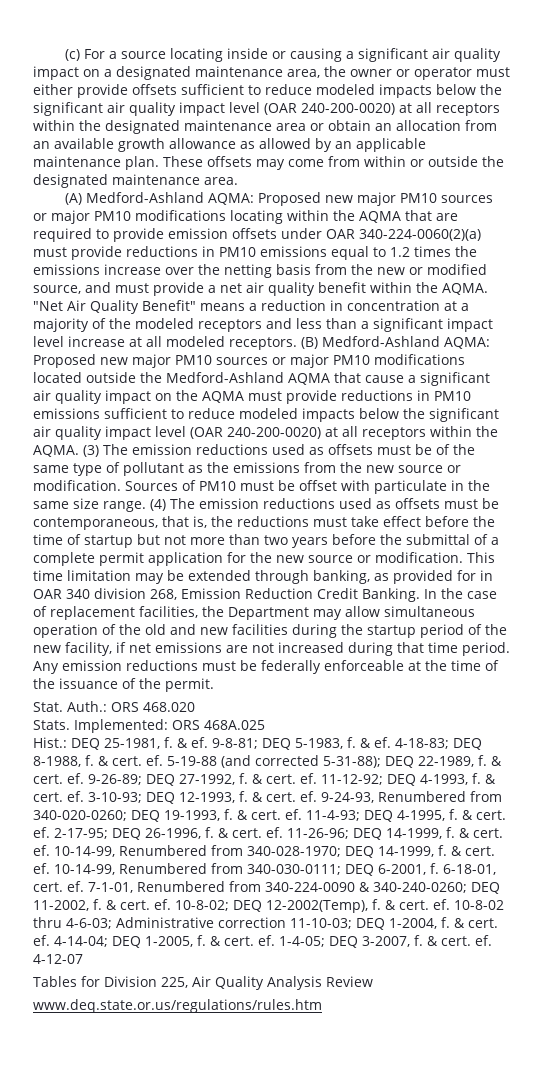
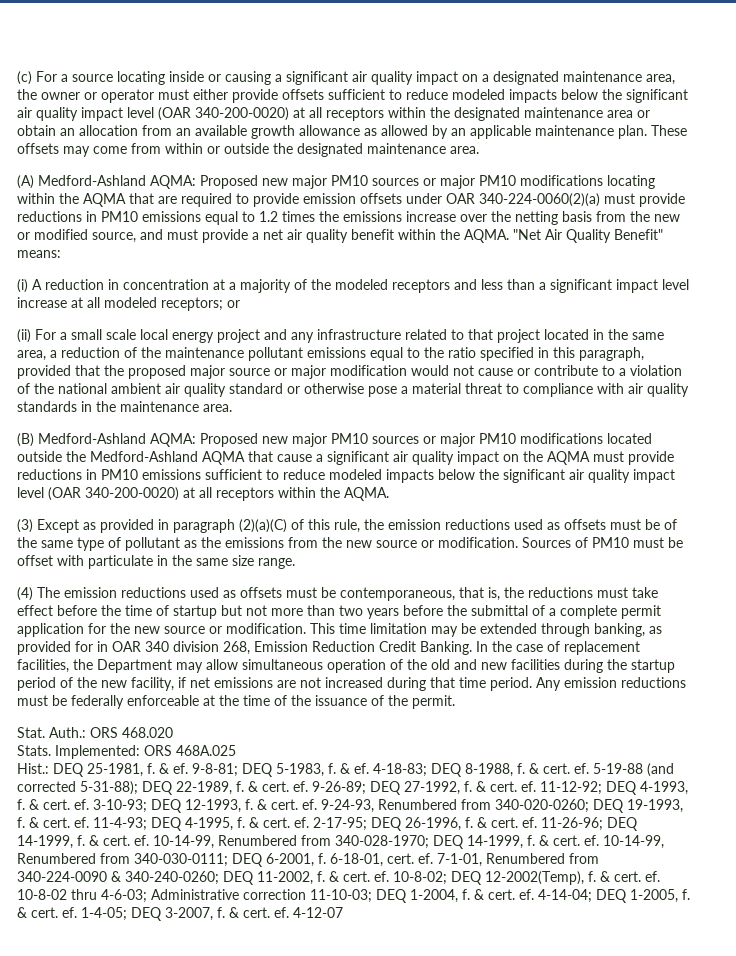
[301,103,395,115] 240-200-0020) -> [195,107,289,121] 340-200-0020)
[200,303,257,311] means a -> [17,250,61,258] [17,279,42,293] means: // (i) A
[229,337,297,350] receptors. -> [161,297,240,311] [17,329,664,343] [17,347,644,361] [17,365,682,379] [17,383,689,397] [17,401,232,412] receptors; or // (ii) For a small scale local energy project and any infrastructure related to that project located in the same area, a reduction of the maintenance pollutant emissions equal to the ratio specified in this paragraph, provided that the proposed major source or major modification would not cause or contribute to a violation of the national ambient air quality standard or otherwise pose a material threat to compliance with air quality standards in the maintenance area. //
[227,427,321,439] 240-200-0020) -> [85,487,179,501] 340-200-0020)
[83,444,128,457] (3) The -> [17,519,384,533] // (3) Except as provided in paragraph (2)(a)(C) of this rule, the
(146, 506) none -> (295, 563) //
[33,976,373,990] [33,999,322,1013] // Tables for Division 225, Air Quality Analysis Review // www.deq.state.or.us/regulations/rules.htm -> (343, 912) none

